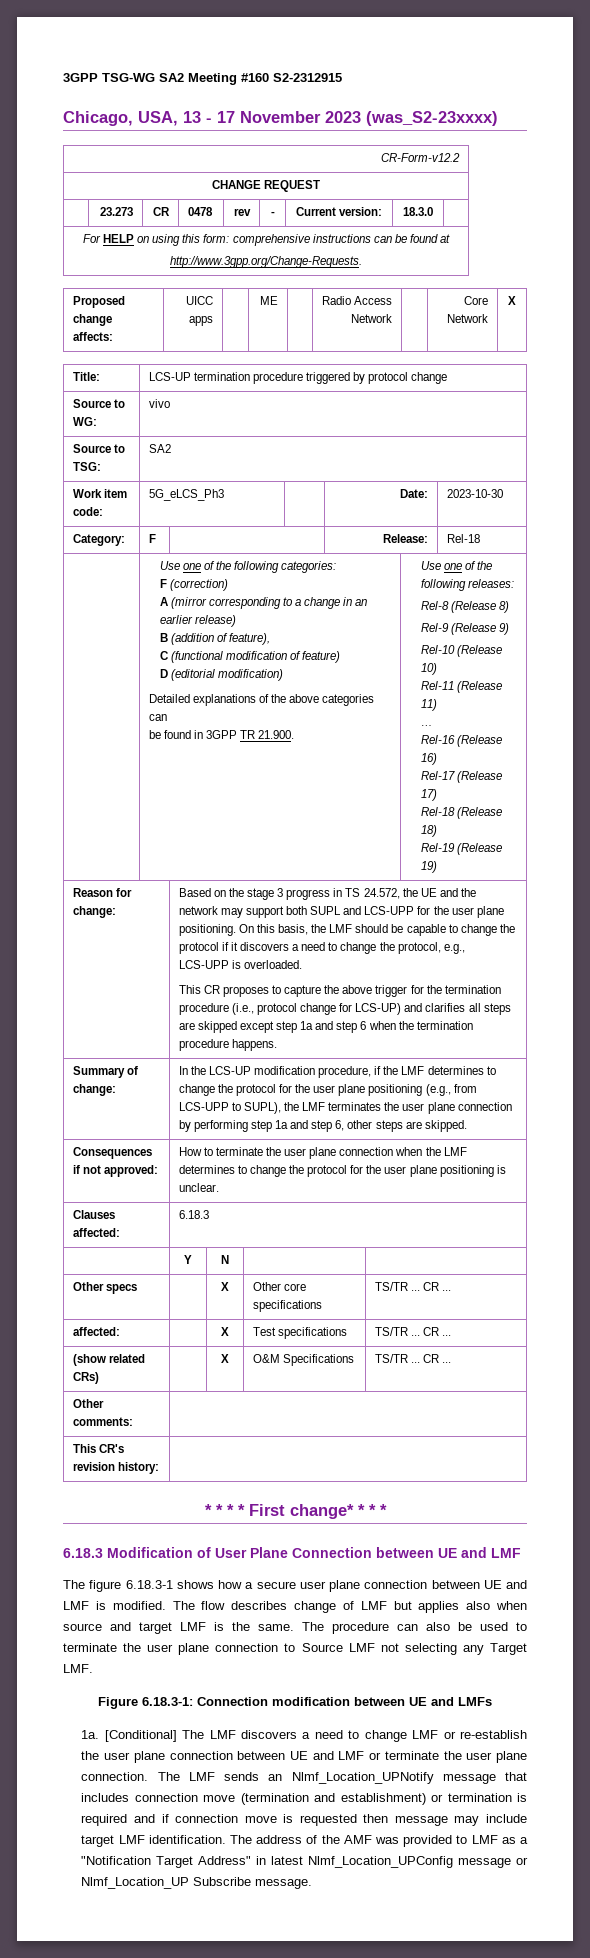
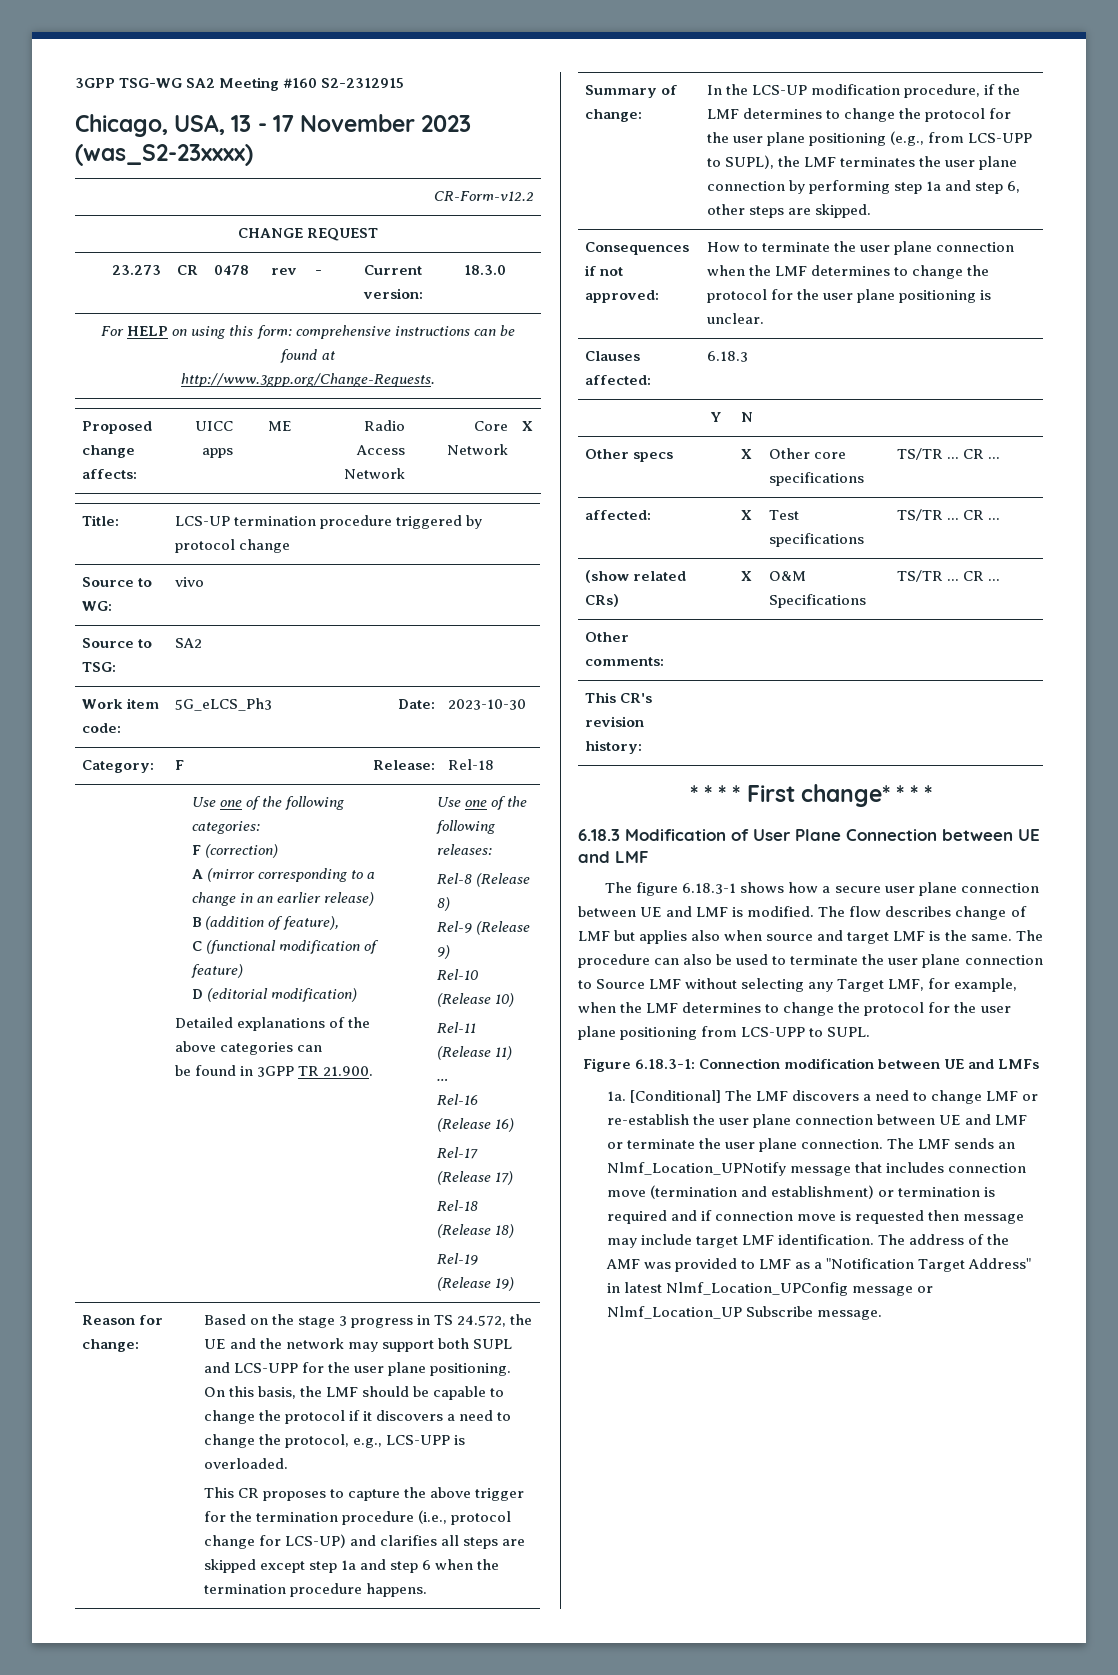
[380,1643,399,1652] not -> [685,978,738,989] without
[63,1664,93,1673] LMF. -> [888,978,1018,992] [578,1002,1011,1016] [578,1026,871,1040] LMF, for example, when the LMF determines to change the protocol for the user plane positioning from LCS-UPP to SUPL.

